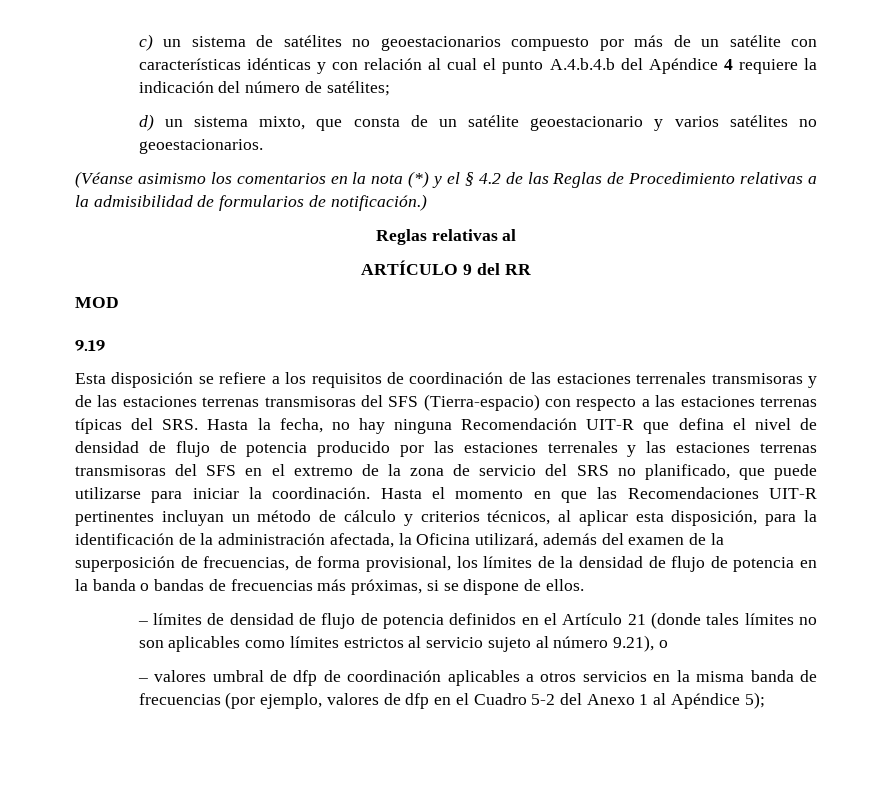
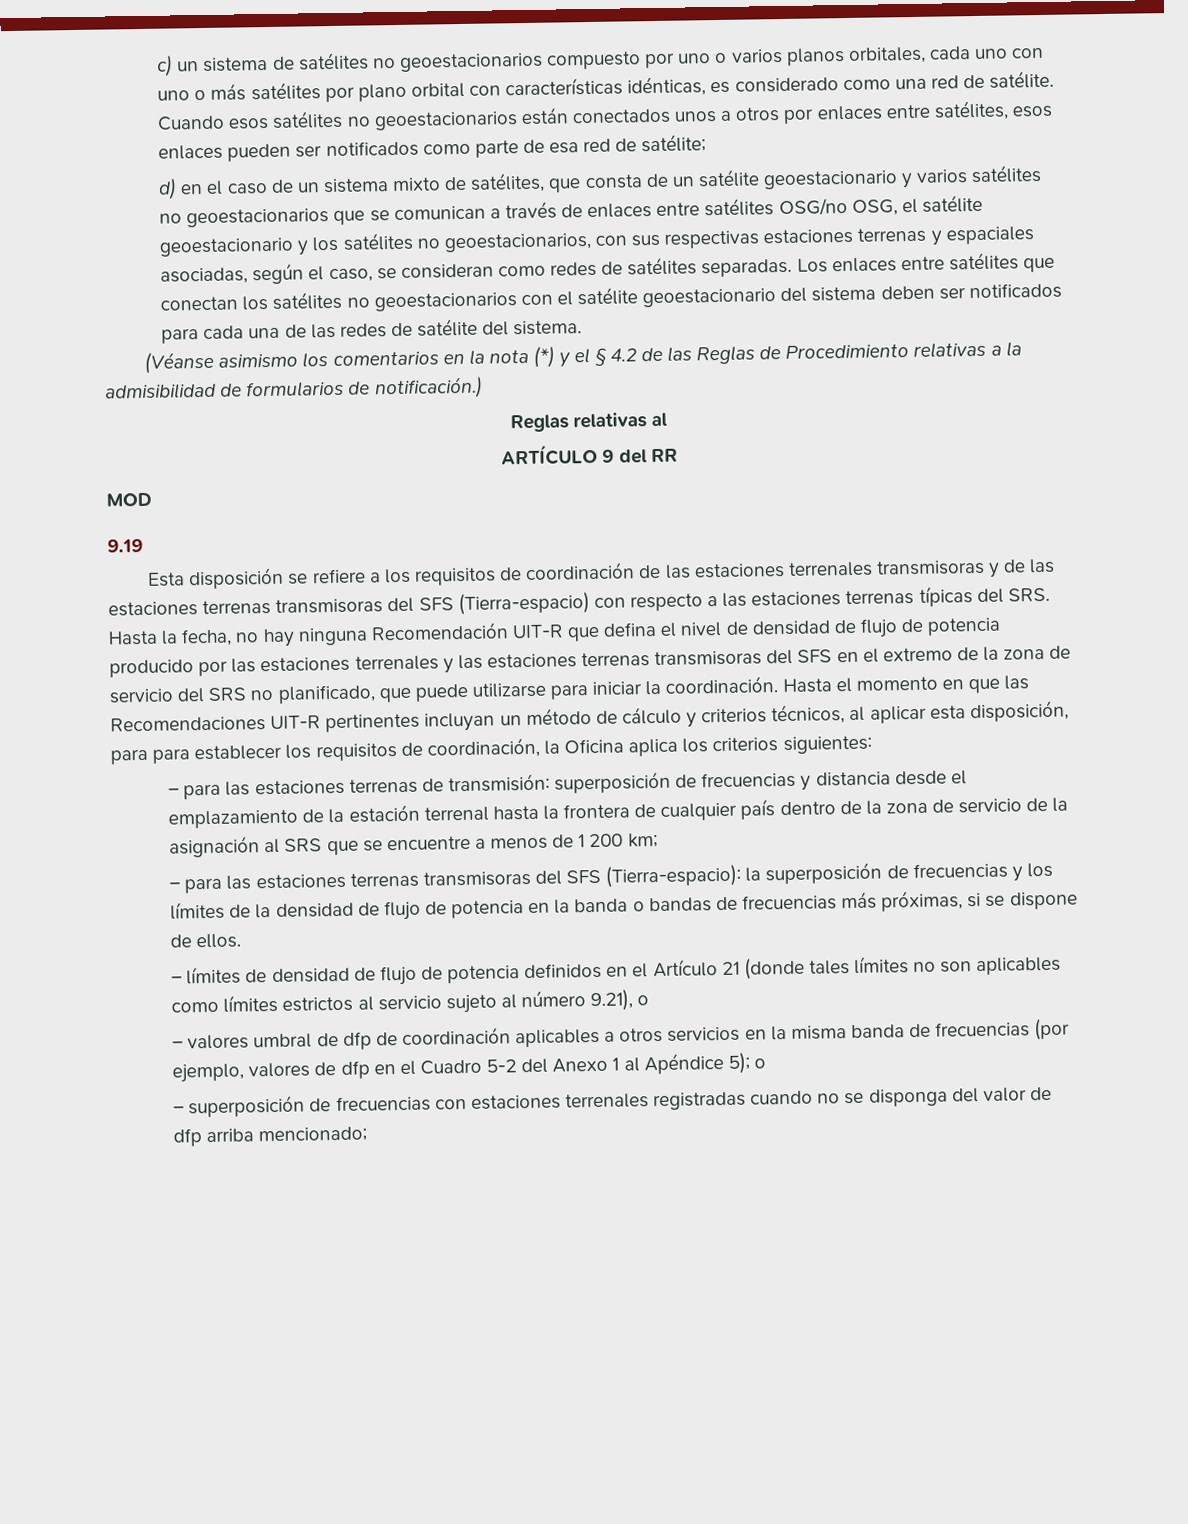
[634,35,817,47] [138,58,818,74] [138,81,390,96] [138,114,306,131] más de un satélite con características idénticas y con relación al cual el punto A.4.b.4.b del Apéndice 4 requiere la indicación del número de satélites; // d) un sistema mixto, -> [678,46,1045,66] [157,70,1055,103] [157,100,1053,131] [158,134,707,162] [158,172,546,200] uno o varios planos orbitales, cada uno con uno o más satélites por plano orbital con características idénticas, es considerado como una red de satélite. Cuando esos satélites no geoestacionarios están conectados unos a otros por enlaces entre satélites, esos enlaces pueden ser notificados como parte de esa red de satélite; // d) en el caso de un sistema mixto de satélites,
[138,139,263,154] geoestacionarios. -> [186,194,983,228] [159,226,1034,257] [160,252,1056,285] [160,282,1062,312] [161,318,583,344] geoestacionarios que se comunican a través de enlaces entre satélites OSG/no OSG, el satélite geoestacionario y los satélites no geoestacionarios, con sus respectivas estaciones terrenas y espaciales asociadas, según el caso, se consideran como redes de satélites separadas. Los enlaces entre satélites que conectan los satélites no geoestacionarios con el satélite geoestacionario del sistema deben ser notificados para cada una de las redes de satélite del sistema.
[804,510,818,522] [75,533,724,548] [75,556,451,572] la identificación de la administración afectada, la Oficina utilizará, además del examen de la superposición de frecuencias, de forma provisional, -> [152,735,872,764] [168,770,967,800] [168,797,1069,829] [169,833,658,858] [169,862,1023,894] para establecer los requisitos de coordinación, la Oficina aplica los criterios siguientes: // – para las estaciones terrenas de transmisión: superposición de frecuencias y distancia desde el emplazamiento de la estación terrenal hasta la frontera de cualquier país dentro de la zona de servicio de la asignación al SRS que se encuentre a menos de 1 200 km; // – para las estaciones terrenas transmisoras del SFS (Tierra-espacio): la superposición de frecuencias y
(765, 700) none -> [753,1058,766,1069] [173,1086,1052,1118] [173,1126,368,1147] o // – superposición de frecuencias con estaciones terrenales registradas cuando no se disponga del valor de dfp arriba mencionado;

